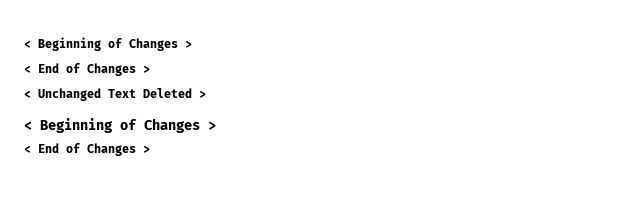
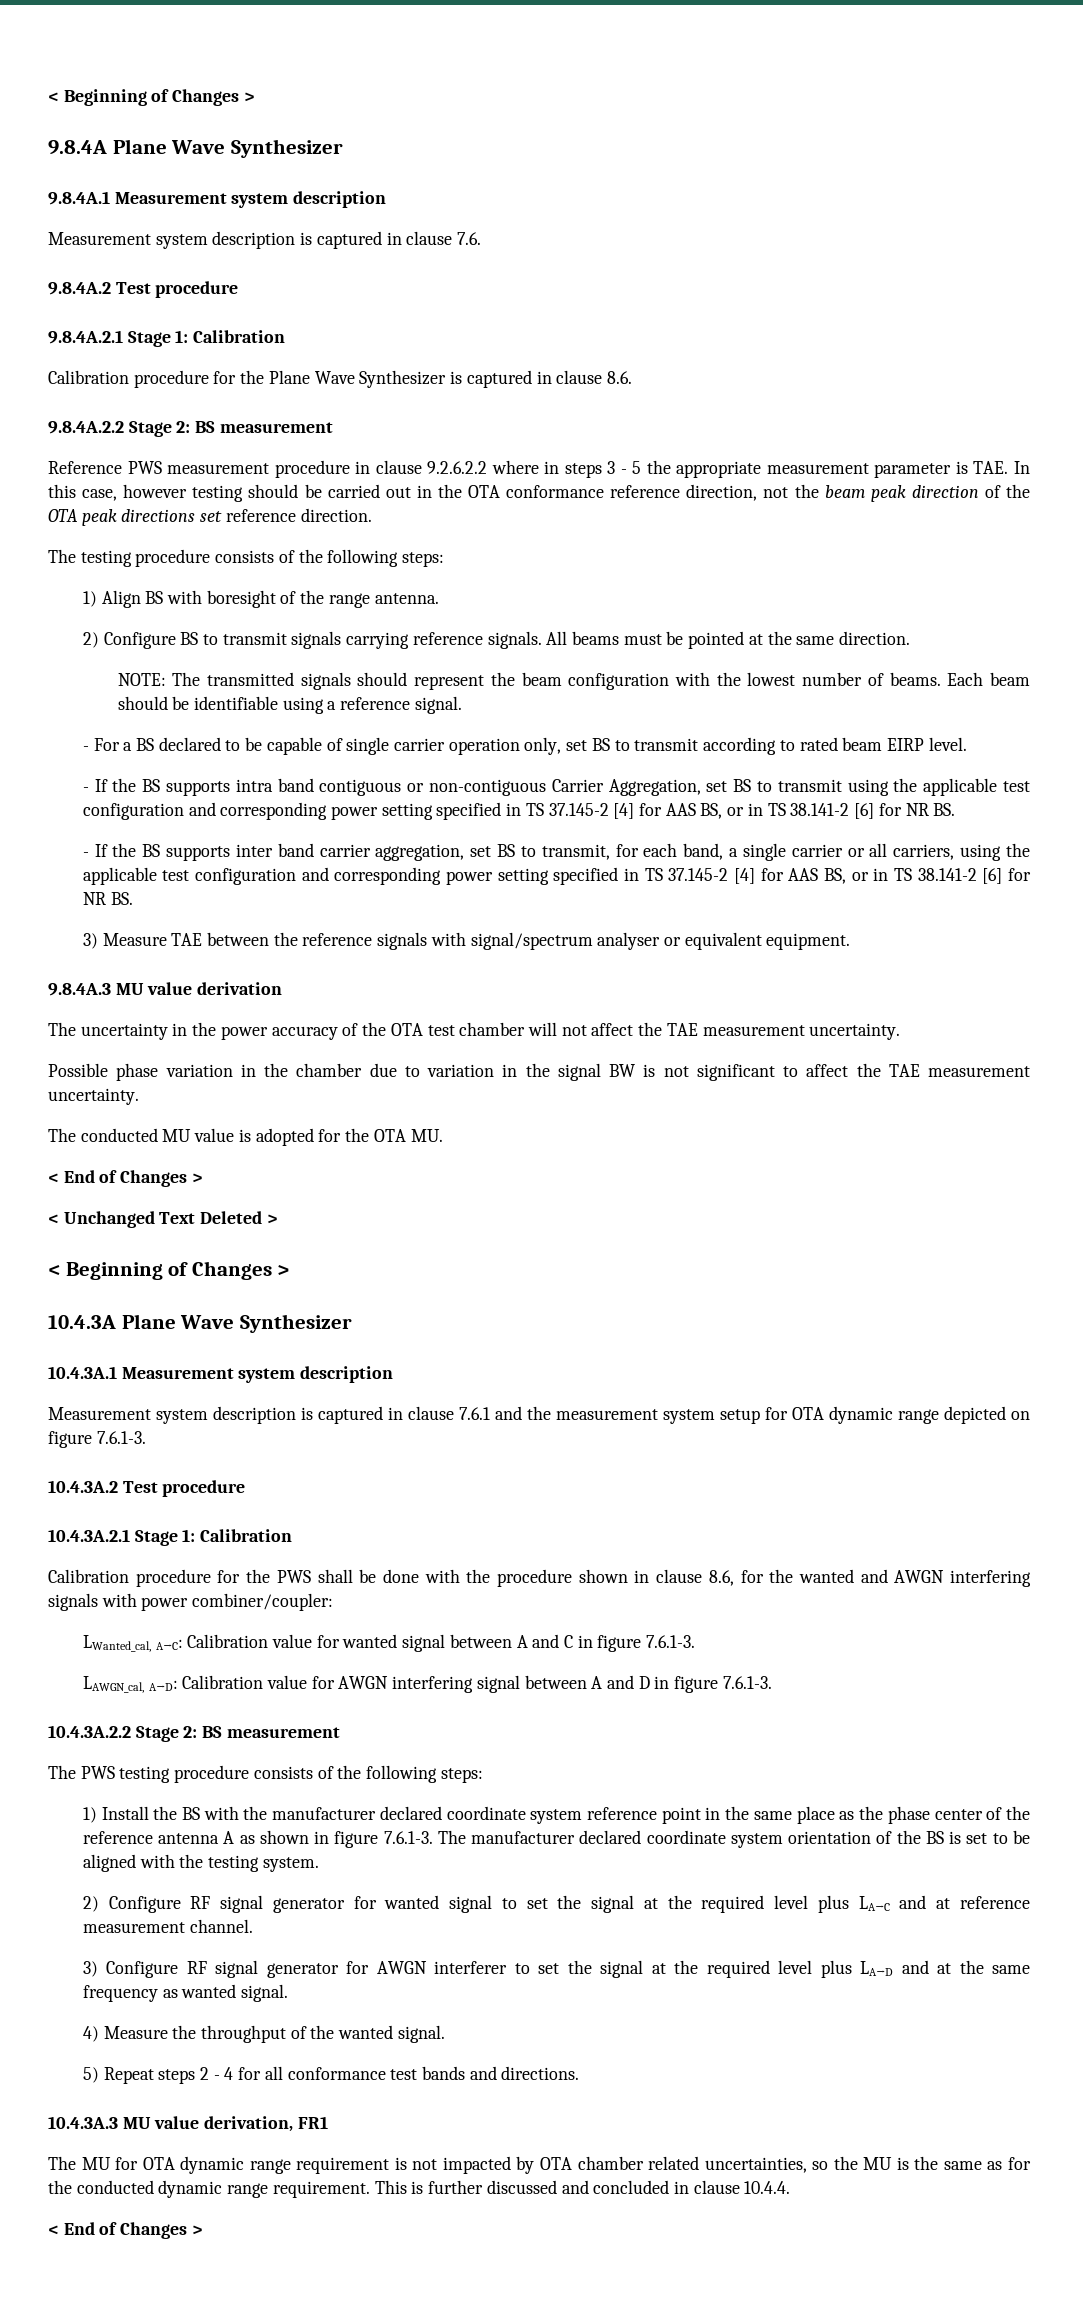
[24,37,192,51] < Beginning of Changes > -> [48,89,255,106] [48,139,343,158] [48,191,387,208] [48,231,482,249] [48,281,239,298] [48,330,286,347] [48,370,632,388] [48,421,333,437] [48,460,1030,478] [48,484,1031,502] [48,508,372,526] [48,549,445,567] [82,590,439,608] [82,631,911,649] [117,672,1031,690] [117,696,462,714] [82,737,967,755] [82,778,1030,796] [82,802,956,820] [82,843,1030,861] [82,867,1031,885] [82,892,133,905] [82,932,851,950] [48,982,283,996] [48,1022,901,1040] [48,1063,1030,1081] [48,1088,139,1105] [48,1128,443,1146] < Beginning of Changes > // 9.8.4A Plane Wave Synthesizer // 9.8.4A.1 Measurement system description // Measurement system description is captured in clause 7.6. // 9.8.4A.2 Test procedure // 9.8.4A.2.1 Stage 1: Calibration // Calibration procedure for the Plane Wave Synthesizer is captured in clause 8.6. // 9.8.4A.2.2 Stage 2: BS measurement // Reference PWS measurement procedure in clause 9.2.6.2.2 where in steps 3 - 5 the appropriate measurement parameter is TAE. In this case, however testing should be carried out in the OTA conformance reference direction, not the beam peak direction of the OTA peak directions set reference direction. // The testing procedure consists of the following steps: // 1) Align BS with boresight of the range antenna. // 2) Configure BS to transmit signals carrying reference signals. All beams must be pointed at the same direction. // NOTE: The transmitted signals should represent the beam configuration with the lowest number of beams. Each beam should be identifiable using a reference signal. // - For a BS declared to be capable of single carrier operation only, set BS to transmit according to rated beam EIRP level. // - If the BS supports intra band contiguous or non-contiguous Carrier Aggregation, set BS to transmit using the applicable test configuration and corresponding power setting specified in TS 37.145-2 [4] for AAS BS, or in TS 38.141-2 [6] for NR BS. // - If the BS supports inter band carrier aggregation, set BS to transmit, for each band, a single carrier or all carriers, using the applicable test configuration and corresponding power setting specified in TS 37.145-2 [4] for AAS BS, or in TS 38.141-2 [6] for NR BS. // 3) Measure TAE between the reference signals with signal/spectrum analyser or equivalent equipment. // 9.8.4A.3 MU value derivation // The uncertainty in the power accuracy of the OTA test chamber will not affect the TAE measurement uncertainty. // Possible phase variation in the chamber due to variation in the signal BW is not significant to affect the TAE measurement uncertainty. // The conducted MU value is adopted for the OTA MU.
(216, 125) none -> [48,1314,352,1333] [48,1366,394,1383] [48,1406,1030,1424] [48,1431,146,1448] [48,1480,246,1497] [48,1529,293,1546] [48,1569,1032,1587] [48,1593,334,1611] [82,1634,696,1652] [82,1675,772,1693] [48,1725,340,1742] [48,1765,483,1783] [82,1806,1031,1824] [82,1830,1031,1848] [82,1854,319,1872] [82,1895,1031,1913] [82,1919,253,1933] [82,1960,1030,1978] [82,1984,288,2002] [82,2025,445,2043] [82,2066,580,2084] [48,2116,328,2132] [48,2156,1031,2174] [48,2180,791,2198] // 10.4.3A Plane Wave Synthesizer // 10.4.3A.1 Measurement system description // Measurement system description is captured in clause 7.6.1 and the measurement system setup for OTA dynamic range depicted on figure 7.6.1-3. // 10.4.3A.2 Test procedure // 10.4.3A.2.1 Stage 1: Calibration // Calibration procedure for the PWS shall be done with the procedure shown in clause 8.6, for the wanted and AWGN interfering signals with power combiner/coupler: // LWanted_cal, A→C: Calibration value for wanted signal between A and C in figure 7.6.1-3. // LAWGN_cal, A→D: Calibration value for AWGN interfering signal between A and D in figure 7.6.1-3. // 10.4.3A.2.2 Stage 2: BS measurement // The PWS testing procedure consists of the following steps: // 1) Install the BS with the manufacturer declared coordinate system reference point in the same place as the phase center of the reference antenna A as shown in figure 7.6.1-3. The manufacturer declared coordinate system orientation of the BS is set to be aligned with the testing system. // 2) Configure RF signal generator for wanted signal to set the signal at the required level plus LA→C and at reference measurement channel. // 3) Configure RF signal generator for AWGN interferer to set the signal at the required level plus LA→D and at the same frequency as wanted signal. // 4) Measure the throughput of the wanted signal. // 5) Repeat steps 2 - 4 for all conformance test bands and directions. // 10.4.3A.3 MU value derivation, FR1 // The MU for OTA dynamic range requirement is not impacted by OTA chamber related uncertainties, so the MU is the same as for the conducted dynamic range requirement. This is further discussed and concluded in clause 10.4.4.

